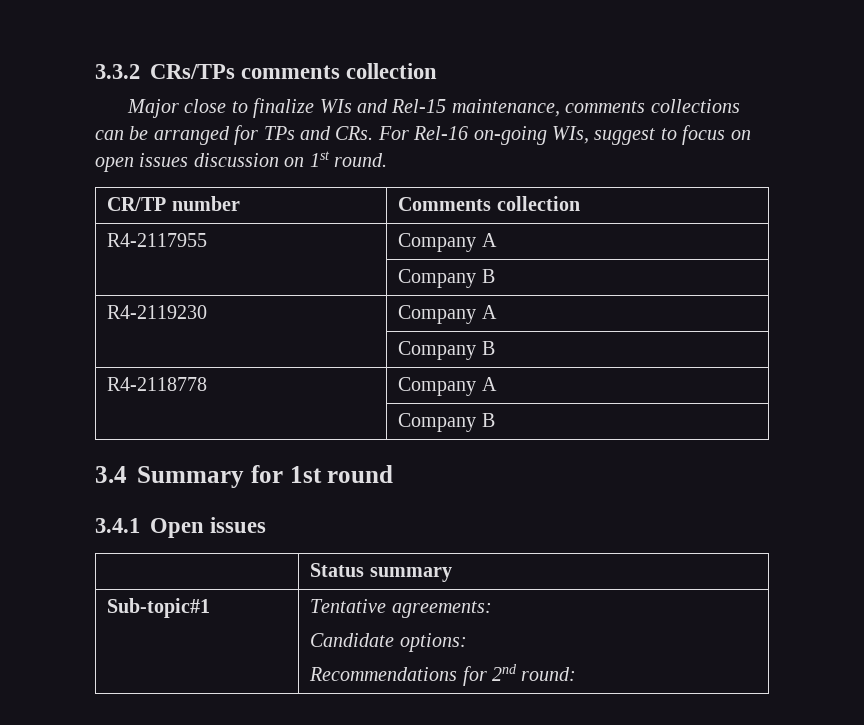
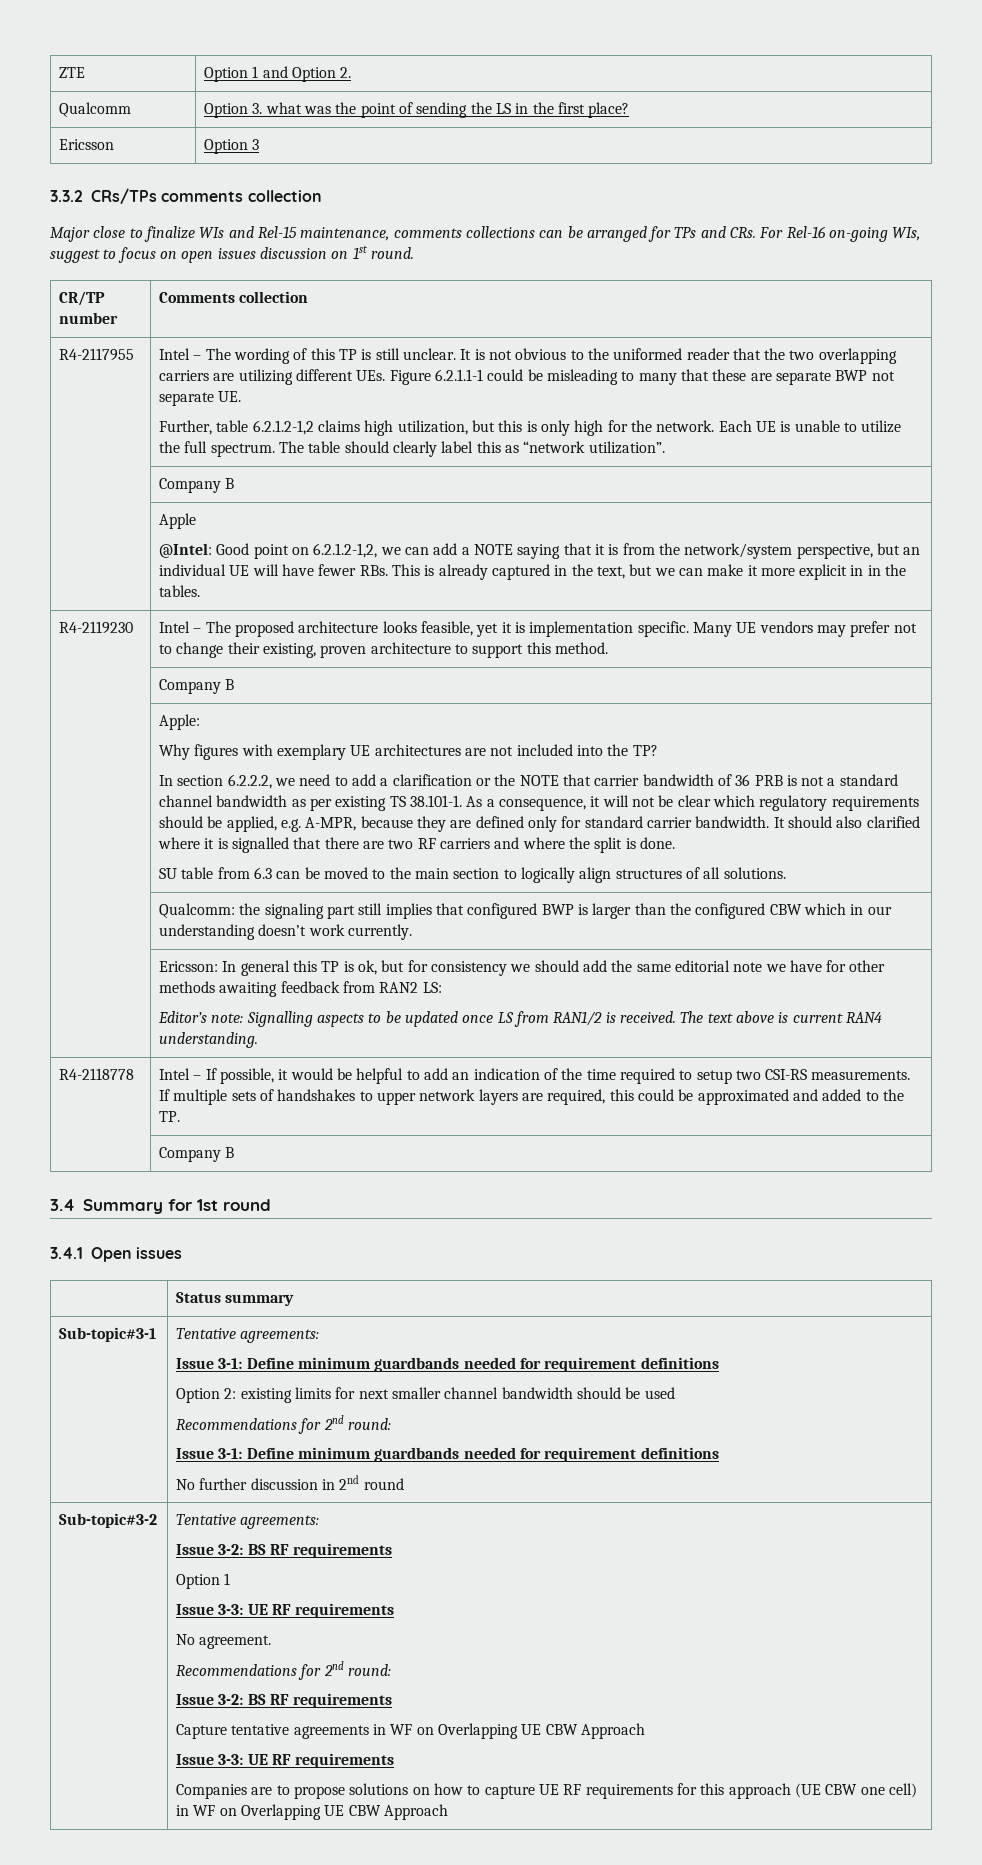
(95, 71) none -> [59,67,86,78] [204,66,352,82] [59,102,132,117] [204,102,630,118] [59,139,115,150] [204,139,260,154] ZTE | Option 1 and Option 2. // Qualcomm | Option 3. what was the point of sending the LS in the first place? // Ericsson | Option 3 //
[398,233,497,252] [398,269,495,288] [107,305,208,319] [398,305,497,324] [398,341,495,360] [107,377,208,391] [398,377,497,396] Company A // | Company B // R4-2119230 | Company A // | Company B // R4-2118778 | Company A -> [159,348,897,364] [159,369,895,385] [159,391,242,406] [159,420,902,436] [159,441,665,457] [159,478,235,493] [159,513,197,529] [159,543,921,559] [159,564,907,580] [159,585,201,597] [59,621,134,634] [159,621,917,637] [159,642,608,658] [159,679,235,694] [159,714,201,730] [159,744,658,760] [159,774,898,789] [159,795,919,811] [159,816,920,832] [158,837,675,853] [159,867,786,883] [159,903,892,919] [159,924,413,940] [159,960,886,976] [159,981,442,997] [158,1011,882,1027] [159,1032,259,1048] [59,1068,135,1080] [159,1068,911,1084] [159,1089,904,1105] [159,1111,181,1122] Intel – The wording of this TP is still unclear. It is not obvious to the uniformed reader that the two overlapping carriers are utilizing different UEs. Figure 6.2.1.1-1 could be misleading to many that these are separate BWP not separate UE. // Further, table 6.2.1.2-1,2 claims high utilization, but this is only high for the network. Each UE is unable to utilize the full spectrum. The table should clearly label this as “network utilization”. // | Company B // | Apple // @Intel: Good point on 6.2.1.2-1,2, we can add a NOTE saying that it is from the network/system perspective, but an individual UE will have fewer RBs. This is already captured in the text, but we can make it more explicit in in the tables. // R4-2119230 | Intel – The proposed architecture looks feasible, yet it is implementation specific. Many UE vendors may prefer not to change their existing, proven architecture to support this method. // | Company B // | Apple: // Why figures with exemplary UE architectures are not included into the TP? // In section 6.2.2.2, we need to add a clarification or the NOTE that carrier bandwidth of 36 PRB is not a standard channel bandwidth as per existing TS 38.101-1. As a consequence, it will not be clear which regulatory requirements should be applied, e.g. A-MPR, because they are defined only for standard carrier bandwidth. It should also clarified where it is signalled that there are two RF carriers and where the split is done. // SU table from 6.3 can be moved to the main section to logically align structures of all solutions. // | Qualcomm: the signaling part still implies that configured BWP is larger than the configured CBW which in our understanding doesn’t work currently. // | Ericsson: In general this TP is ok, but for consistency we should add the same editorial note we have for other methods awaiting feedback from RAN2 LS: // Editor’s note: Signalling aspects to be updated once LS from RAN1/2 is received. The text above is current RAN4 understanding. // R4-2118778 | Intel – If possible, it would be helpful to add an indication of the time required to setup two CSI-RS measurements. If multiple sets of handshakes to upper network layers are required, this could be approximated and added to the TP.
[107,598,211,618] [310,599,492,618] [310,633,467,652] [309,664,577,686] Sub-topic#1 | Tentative agreements: // Candidate options: // Recommendations for 2nd round: -> [59,1327,157,1342] [176,1328,320,1343] [176,1357,719,1372] [176,1387,675,1403] [176,1415,392,1434] [176,1447,719,1462] [176,1475,404,1490] [59,1513,158,1528] [176,1514,320,1529] [176,1543,393,1558] [176,1573,231,1589] [176,1603,395,1618] [176,1634,272,1649] [176,1661,392,1680] [176,1693,393,1708] [176,1723,645,1739] [176,1753,395,1768] [176,1783,917,1799] [176,1804,449,1820] Sub-topic#3-1 | Tentative agreements: // Issue 3-1: Define minimum guardbands needed for requirement definitions // Option 2: existing limits for next smaller channel bandwidth should be used // Recommendations for 2nd round: // Issue 3-1: Define minimum guardbands needed for requirement definitions // No further discussion in 2nd round // Sub-topic#3-2 | Tentative agreements: // Issue 3-2: BS RF requirements // Option 1 // Issue 3-3: UE RF requirements // No agreement. // Recommendations for 2nd round: // Issue 3-2: BS RF requirements // Capture tentative agreements in WF on Overlapping UE CBW Approach // Issue 3-3: UE RF requirements // Companies are to propose solutions on how to capture UE RF requirements for this approach (UE CBW one cell) in WF on Overlapping UE CBW Approach

